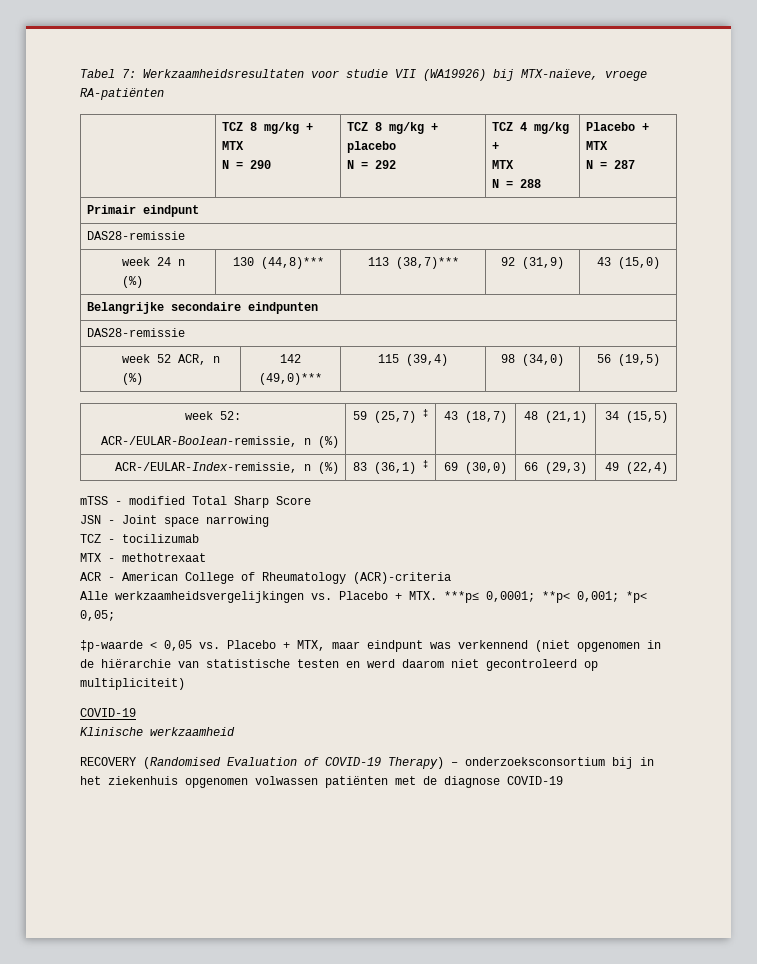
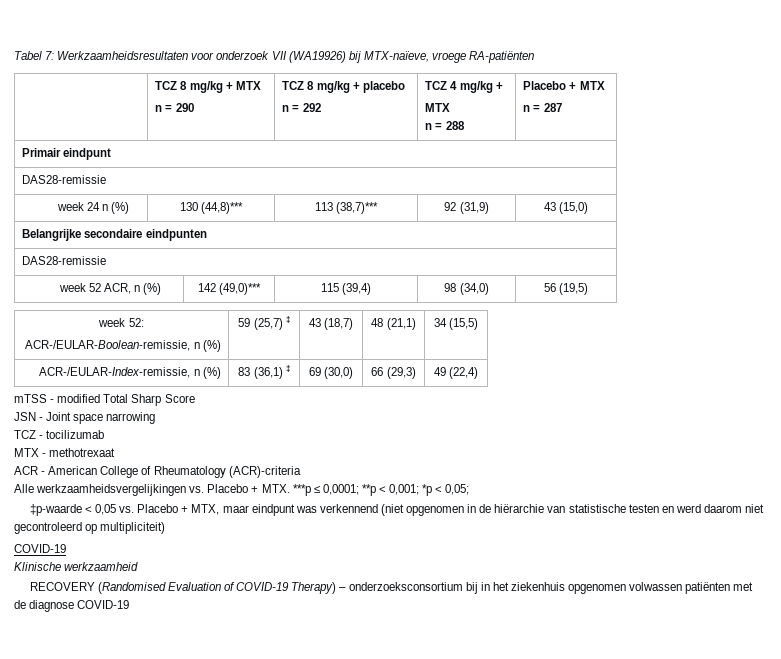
[346,69,388,78] studie -> [216,51,270,60] onderzoek
[221,160,229,169] N -> [155,105,163,112] n
[346,160,354,169] N -> [282,105,290,112] n
[491,179,499,188] N -> [425,123,433,130] n
[585,160,593,169] N -> [523,105,531,112] n
[444,591,647,603] ***p≤ 0,0001; **p˂ 0,001; *p˂ -> [292,484,443,496] ***p ≤ 0,0001; **p ˂ 0,001; *p ˂

